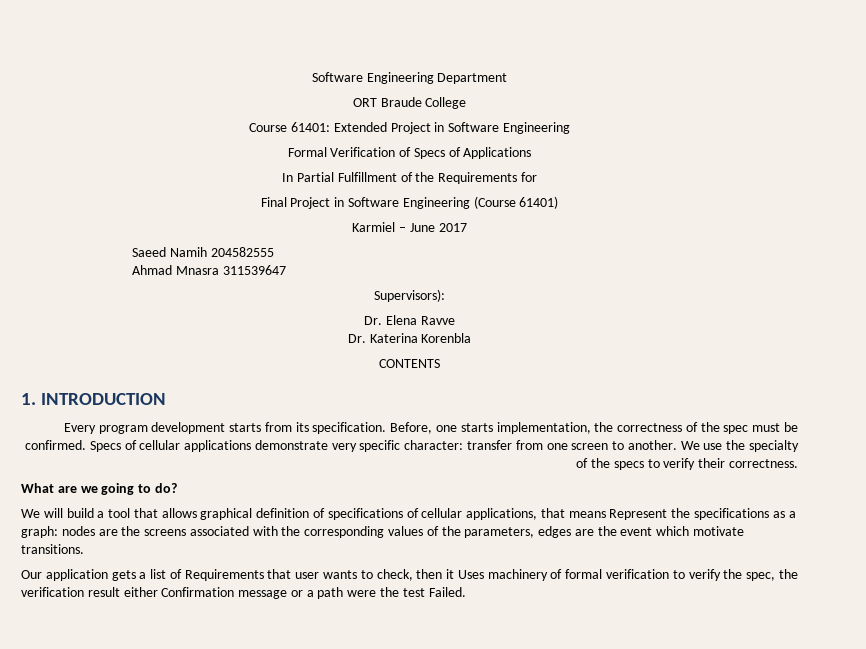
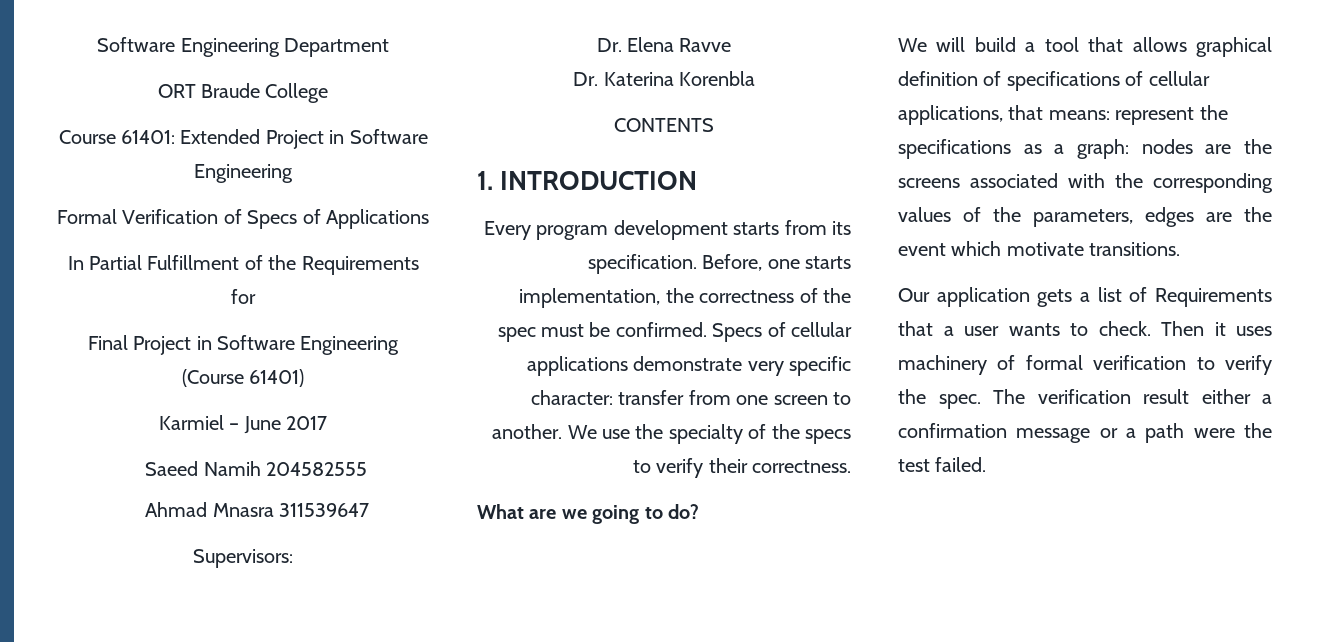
[374,289,445,302] Supervisors): -> [193,549,293,568] Supervisors:
[568,509,668,520] means Represent -> [1048,107,1195,125] means: represent
(292, 574) none -> [943,326,954,336] a
[376,569,484,581] check, then it Uses -> [1098,321,1272,336] check. Then it uses
[746,569,798,581] spec, the -> [938,389,1025,409] spec. The
[161,587,235,597] Confirmation -> [1262,394,1272,404] [898,423,1007,438] a confirmation
[428,587,466,597] Failed. -> [935,457,987,472] failed.

